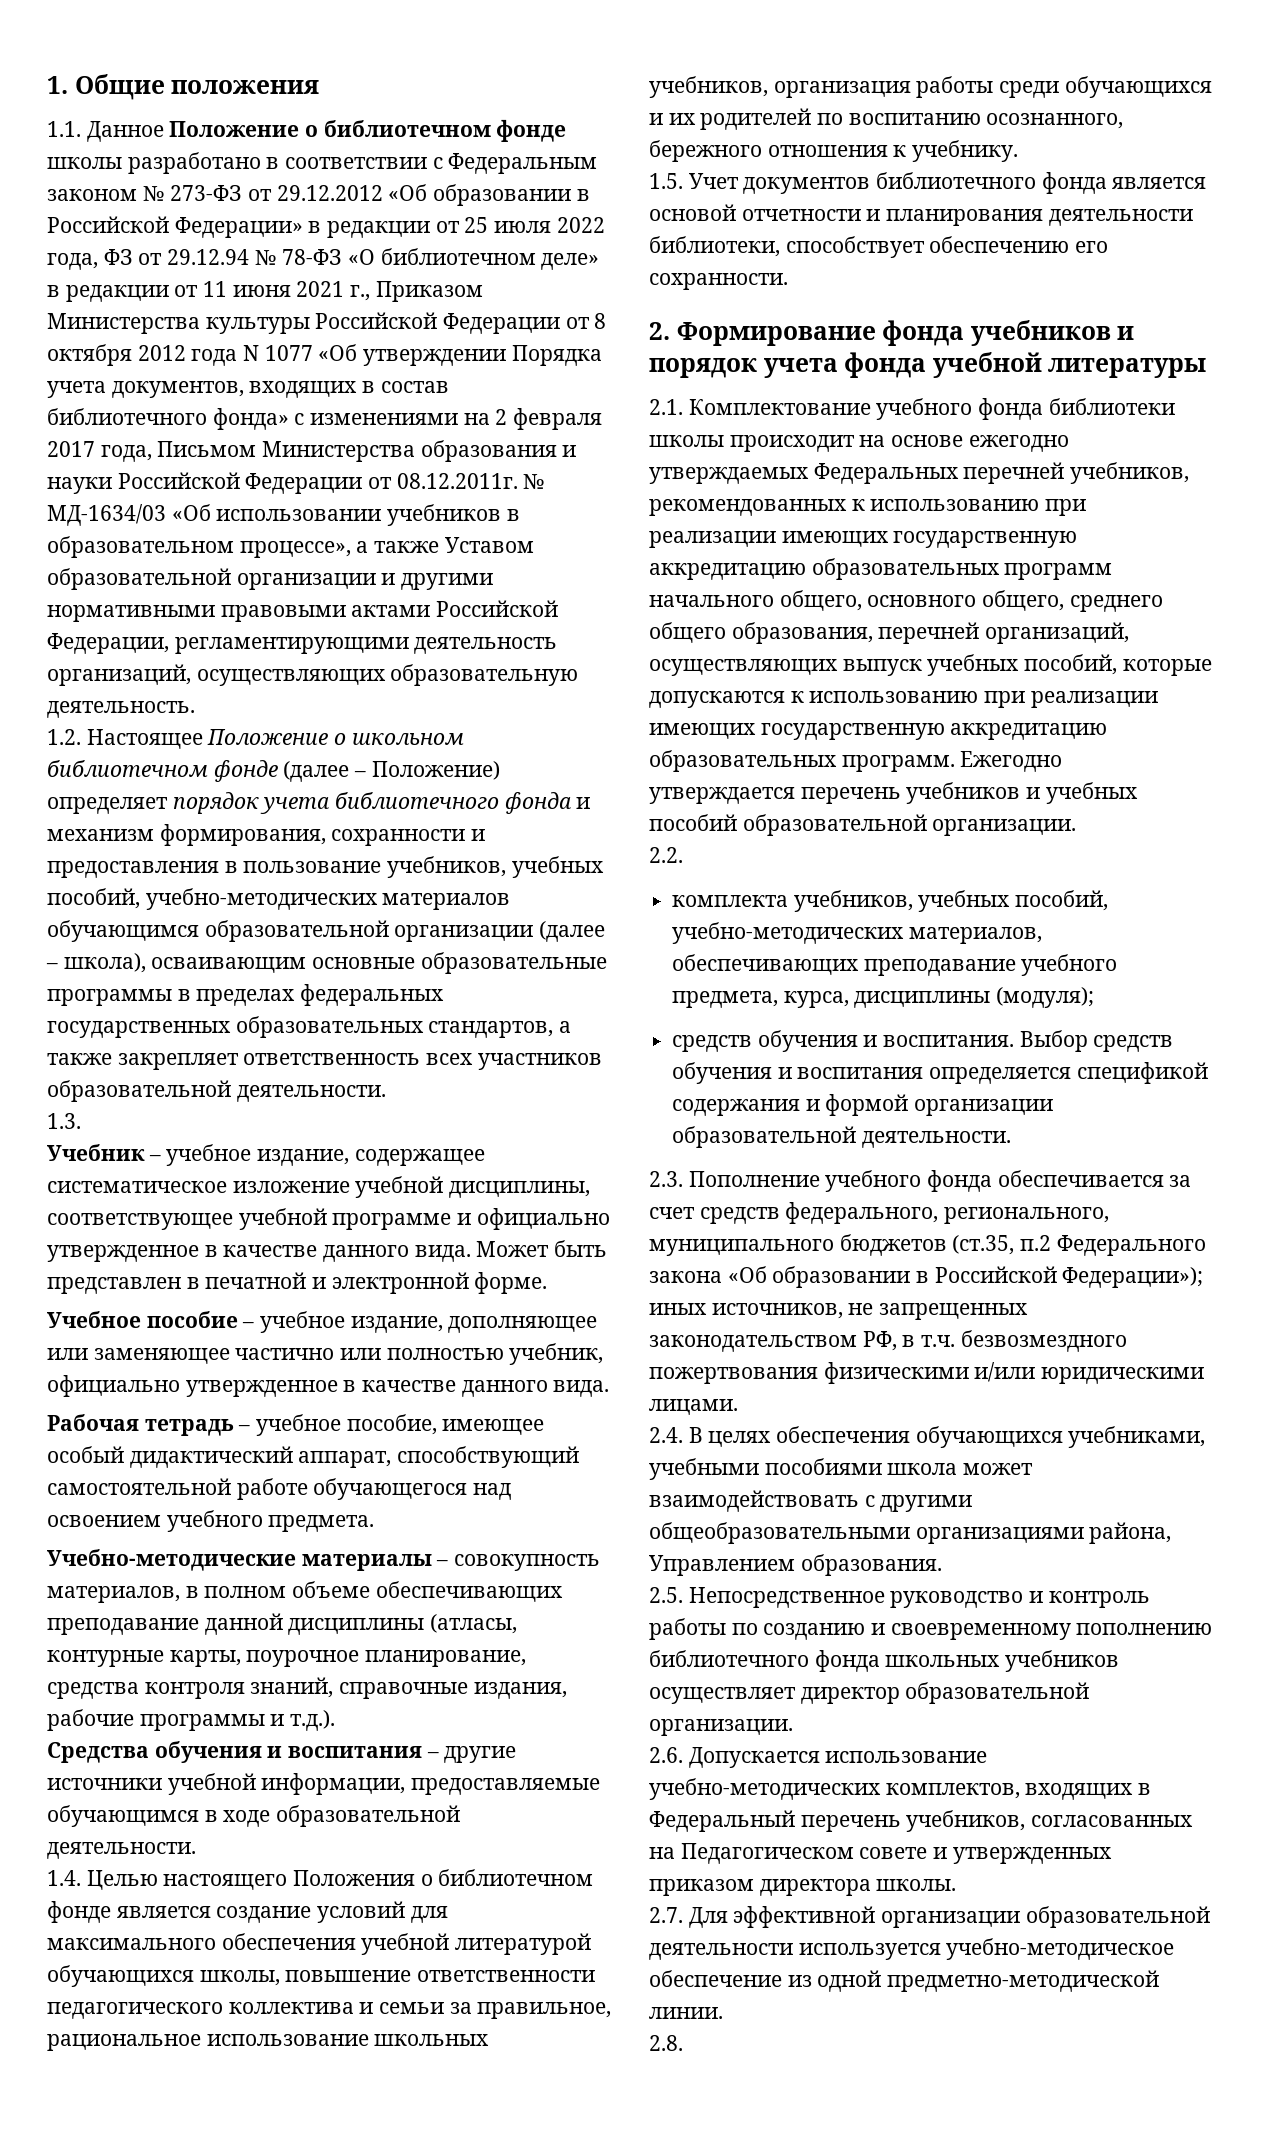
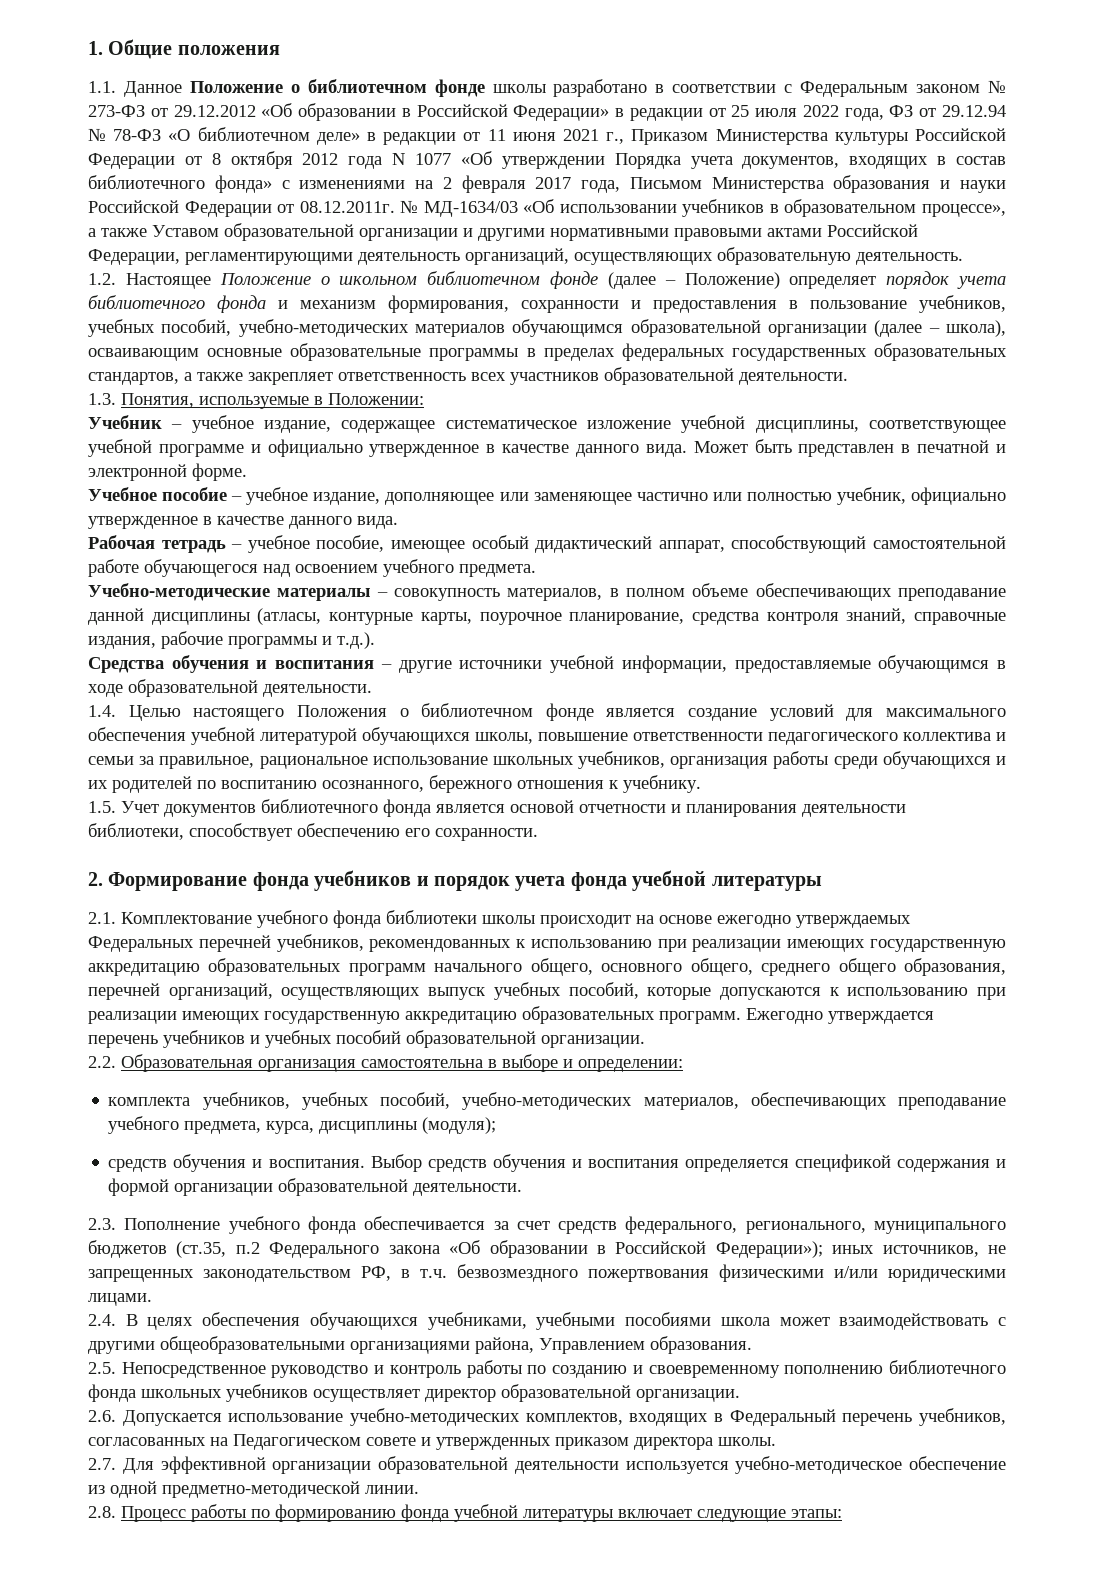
(81, 1121) none -> [121,393,424,409] Понятия, используемые в Положении:
(683, 855) none -> [121,1054,683,1072] Образовательная организация самостоятельна в выборе и определении:
(683, 2043) none -> [121,1504,842,1522] Процесс работы по формированию фонда учебной литературы включает следующие этапы:

